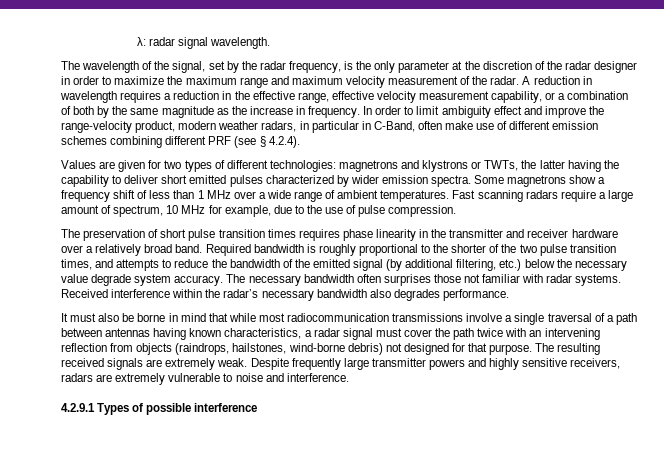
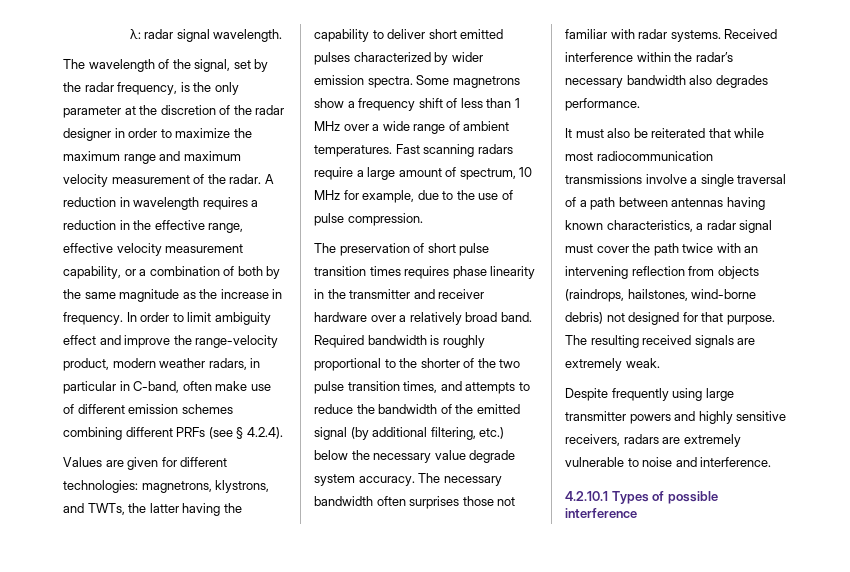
[373,121,415,132] C-Band, -> [133,381,180,393] C-band,
[208,136,232,145] PRF -> [176,427,206,437] PRFs
[164,160,482,172] two types of different technologies: magnetrons and klystrons or -> [180,457,228,467] [63,480,270,493] [63,503,84,513] different technologies: magnetrons, klystrons, and
[137,313,206,322] borne in mind -> [651,128,706,138] reiterated
(248, 362) none -> (660, 363) //
(341, 364) none -> [672,388,703,401] using
[61,403,95,412] 4.2.9.1 -> [565,491,608,501] 4.2.10.1

